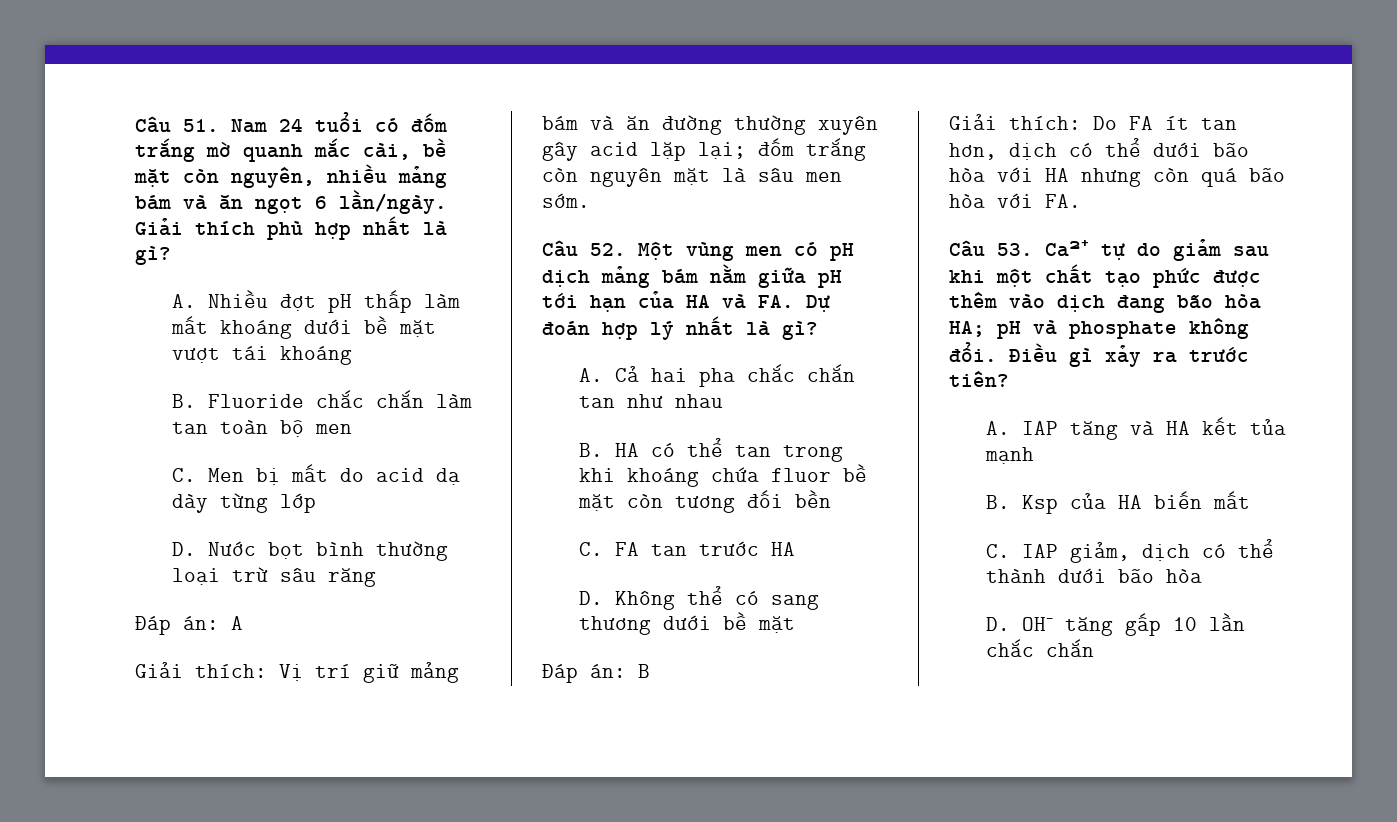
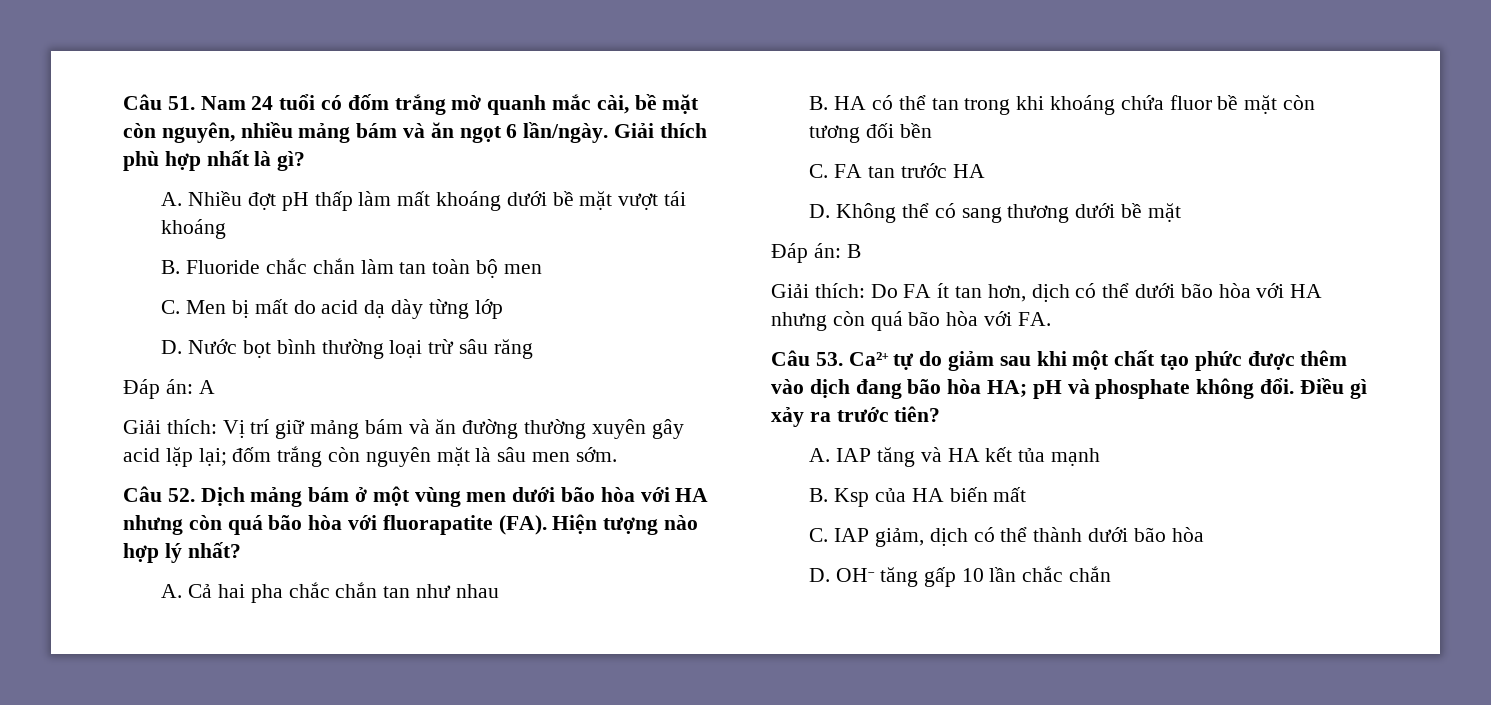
[638,242,854,261] [542,264,842,288] [542,291,830,312] [542,316,818,340] Một vùng men có pH dịch mảng bám nằm giữa pH tới hạn của HA và FA. Dự đoán hợp lý nhất là gì? -> [200,486,709,507] [123,514,699,535] [123,542,241,563] Dịch mảng bám ở một vùng men dưới bão hòa với HA nhưng còn quá bão hòa với fluorapatite (FA). Hiện tượng nào hợp lý nhất?

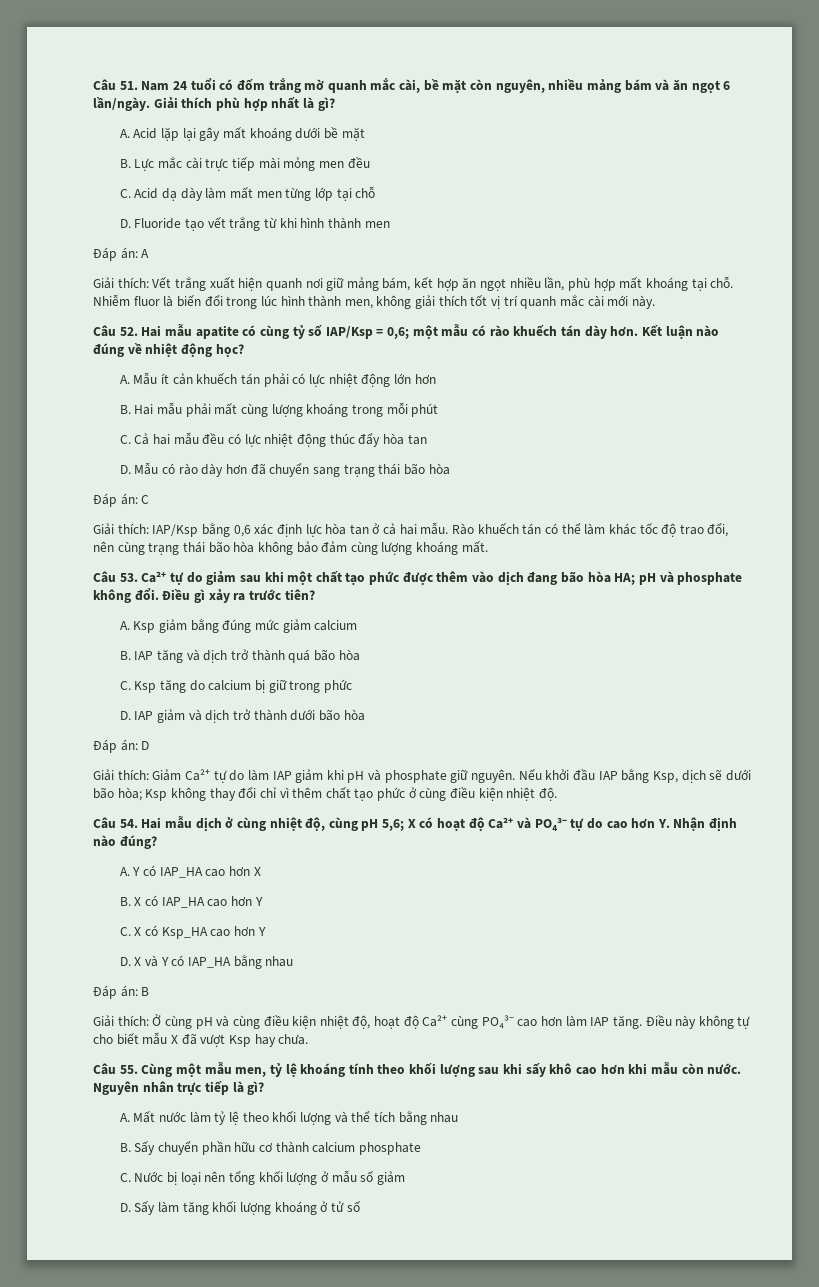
[188,191,392,211] Nhiều đợt pH thấp làm -> [133,127,221,141] Acid lặp lại gây
[618,191,686,210] [161,219,227,239] [161,258,542,278] [161,299,423,319] vượt tái khoáng // B. Fluoride chắc chắn làm tan toàn bộ men // C. Men bị mất do acid dạ dày -> [119,156,370,171] [119,187,282,201] // B. Lực mắc cài trực tiếp mài mỏng men đều // C. Acid dạ dày làm mất men
[161,339,533,359] // D. Nước bọt bình thường loại trừ sâu răng -> [336,186,376,201] [119,216,390,231] tại chỗ // D. Fluoride tạo vết trắng từ khi hình thành men
[222,419,684,439] [123,446,617,467] [123,486,709,507] [123,514,699,535] [123,542,241,563] [161,582,499,603] [809,95,1315,115] [809,123,932,143] [809,163,985,178] [809,203,1181,223] [771,243,861,263] [771,283,1323,302] [771,311,1051,331] Vị trí giữ mảng bám và ăn đường thường xuyên gây acid lặp lại; đốm trắng còn nguyên mặt là sâu men sớm. // Câu 52. Dịch mảng bám ở một vùng men dưới bão hòa với HA nhưng còn quá bão hòa với fluorapatite (FA). Hiện tượng nào hợp lý nhất? // A. Cả hai pha chắc chắn tan như nhau // B. HA có thể tan trong khi khoáng chứa fluor bề mặt còn tương đối bền // C. FA tan trước HA // D. Không thể có sang thương dưới bề mặt // Đáp án: B // Giải thích: Do FA ít tan hơn, dịch có thể dưới bão hòa với HA nhưng còn quá bão hòa với FA. -> [152,276,734,291] [93,294,655,309] [93,324,720,339] [93,343,244,357] [119,372,436,387] [119,402,439,417] [119,432,427,447] [119,462,450,477] [93,493,150,507] [93,522,729,537] [93,541,488,555] Vết trắng xuất hiện quanh nơi giữ mảng bám, kết hợp ăn ngọt nhiều lần, phù hợp mất khoáng tại chỗ. Nhiễm fluor là biến đổi trong lúc hình thành men, không giải thích tốt vị trí quanh mắc cài mới này. // Câu 52. Hai mẫu apatite có cùng tỷ số IAP/Ksp = 0,6; một mẫu có rào khuếch tán dày hơn. Kết luận nào đúng về nhiệt động học? // A. Mẫu ít cản khuếch tán phải có lực nhiệt động lớn hơn // B. Hai mẫu phải mất cùng lượng khoáng trong mỗi phút // C. Cả hai mẫu đều có lực nhiệt động thúc đẩy hòa tan // D. Mẫu có rào dày hơn đã chuyển sang trạng thái bão hòa // Đáp án: C // Giải thích: IAP/Ksp bằng 0,6 xác định lực hòa tan ở cả hai mẫu. Rào khuếch tán có thể làm khác tốc độ trao đổi, nên cùng trạng thái bão hòa không bảo đảm cùng lượng khoáng mất.
[836,447,1100,467] [809,487,1027,507] [809,527,1204,547] [809,566,1111,587] IAP tăng và HA kết tủa mạnh // B. Ksp của HA biến mất // C. IAP giảm, dịch có thể thành dưới bão hòa // D. OH⁻ tăng gấp 10 lần chắc chắn -> [133,618,358,633] [119,649,360,663] [119,679,352,693] [119,709,365,723] [93,739,150,753] [93,768,751,783] [93,787,557,801] [93,816,738,832] [93,835,157,849] [119,865,261,878] [119,895,263,908] [119,925,266,939] [119,954,294,969] [93,985,150,999] [93,1014,751,1029] [93,1032,309,1047] [93,1062,742,1077] [93,1081,265,1095] [119,1110,459,1125] [119,1141,421,1155] [119,1170,405,1185] [119,1201,360,1215] Ksp giảm bằng đúng mức giảm calcium // B. IAP tăng và dịch trở thành quá bão hòa // C. Ksp tăng do calcium bị giữ trong phức // D. IAP giảm và dịch trở thành dưới bão hòa // Đáp án: D // Giải thích: Giảm Ca²⁺ tự do làm IAP giảm khi pH và phosphate giữ nguyên. Nếu khởi đầu IAP bằng Ksp, dịch sẽ dưới bão hòa; Ksp không thay đổi chỉ vì thêm chất tạo phức ở cùng điều kiện nhiệt độ. // Câu 54. Hai mẫu dịch ở cùng nhiệt độ, cùng pH 5,6; X có hoạt độ Ca²⁺ và PO₄³⁻ tự do cao hơn Y. Nhận định nào đúng? // A. Y có IAP_HA cao hơn X // B. X có IAP_HA cao hơn Y // C. X có Ksp_HA cao hơn Y // D. X và Y có IAP_HA bằng nhau // Đáp án: B // Giải thích: Ở cùng pH và cùng điều kiện nhiệt độ, hoạt độ Ca²⁺ cùng PO₄³⁻ cao hơn làm IAP tăng. Điều này không tự cho biết mẫu X đã vượt Ksp hay chưa. // Câu 55. Cùng một mẫu men, tỷ lệ khoáng tính theo khối lượng sau khi sấy khô cao hơn khi mẫu còn nước. Nguyên nhân trực tiếp là gì? // A. Mất nước làm tỷ lệ theo khối lượng và thể tích bằng nhau // B. Sấy chuyển phần hữu cơ thành calcium phosphate // C. Nước bị loại nên tổng khối lượng ở mẫu số giảm // D. Sấy làm tăng khối lượng khoáng ở tử số

